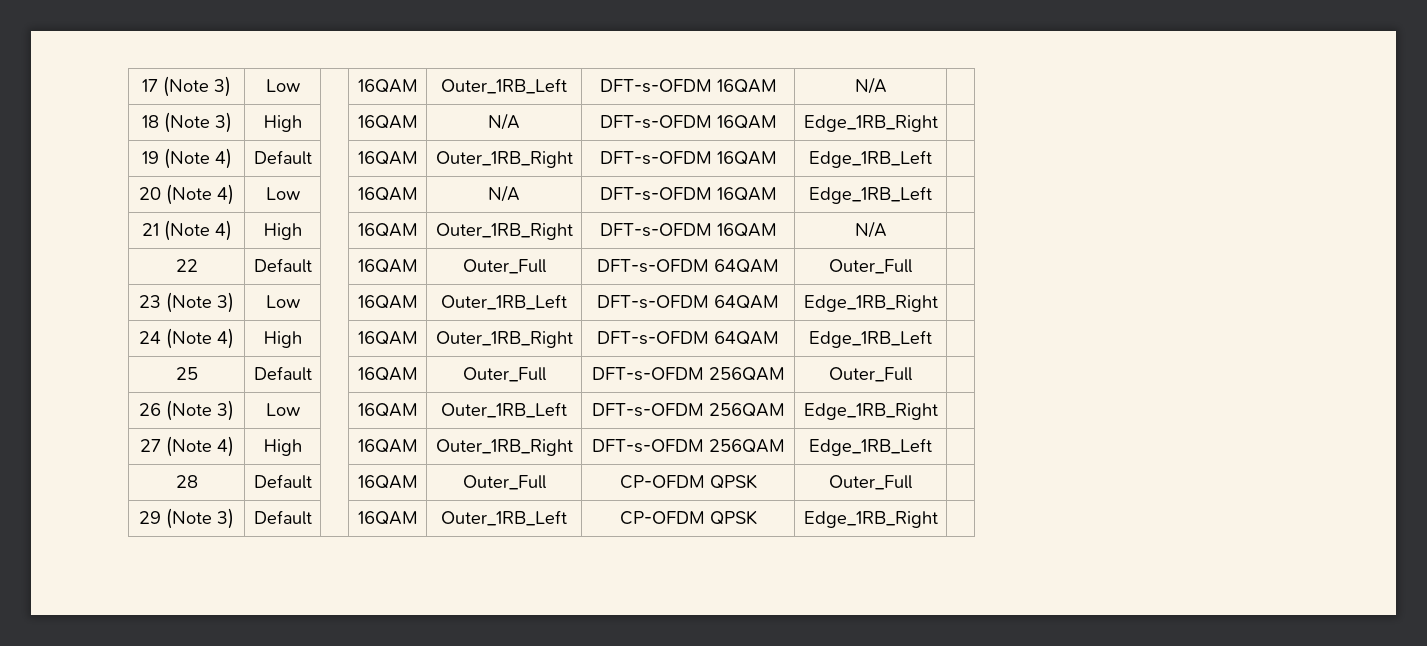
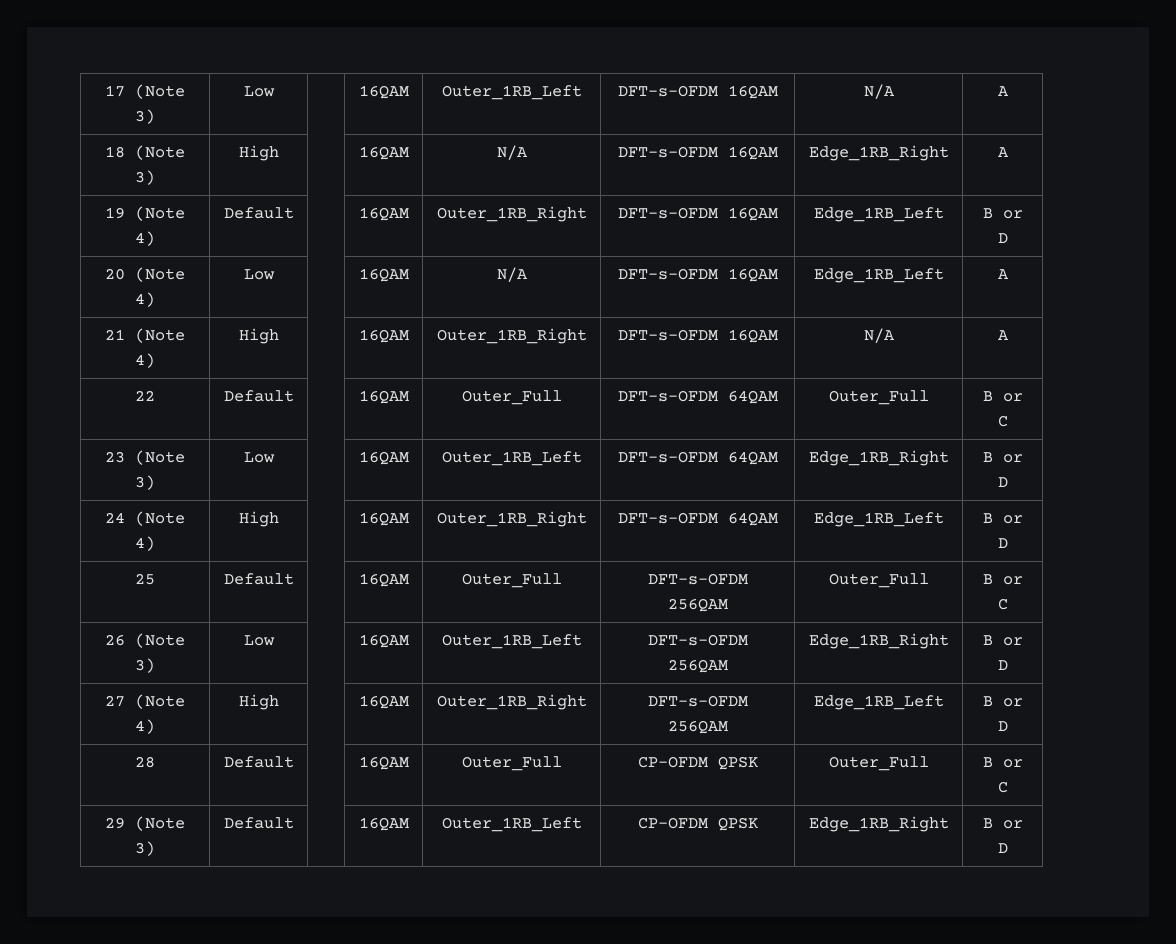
(887, 85) none -> [997,86,1009,96] A
(938, 123) none -> [997,147,1009,157] A
(932, 159) none -> [982,208,1023,219] [997,233,1008,243] B or D
(932, 195) none -> [997,269,1009,279] A
(887, 229) none -> [997,330,1009,340] A
(912, 266) none -> [982,391,1023,402] [997,415,1008,427] B or C
(938, 303) none -> [982,452,1023,463] [997,477,1008,487] B or D
(932, 339) none -> [982,513,1023,524] [997,538,1008,548] B or D
(912, 374) none -> [982,574,1023,585] [997,598,1008,610] B or C
(938, 411) none -> [982,635,1023,646] [997,660,1008,670] B or D
(932, 447) none -> [982,696,1023,707] [997,721,1008,731] B or D
(912, 482) none -> [982,757,1023,768] [997,781,1008,793] B or C
(938, 519) none -> [982,818,1023,829] [997,843,1008,853] B or D

